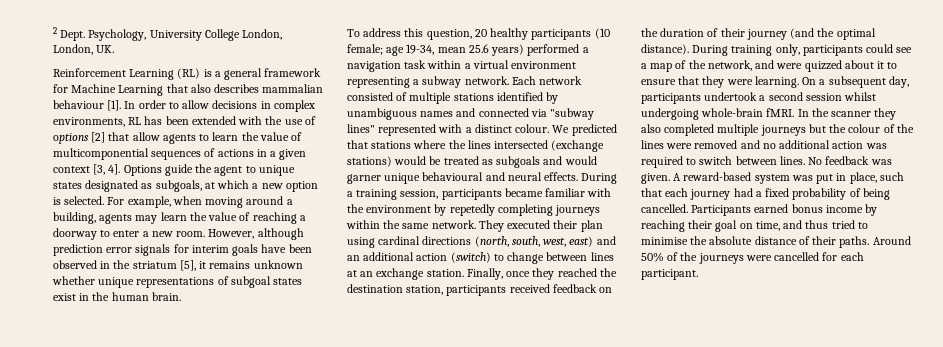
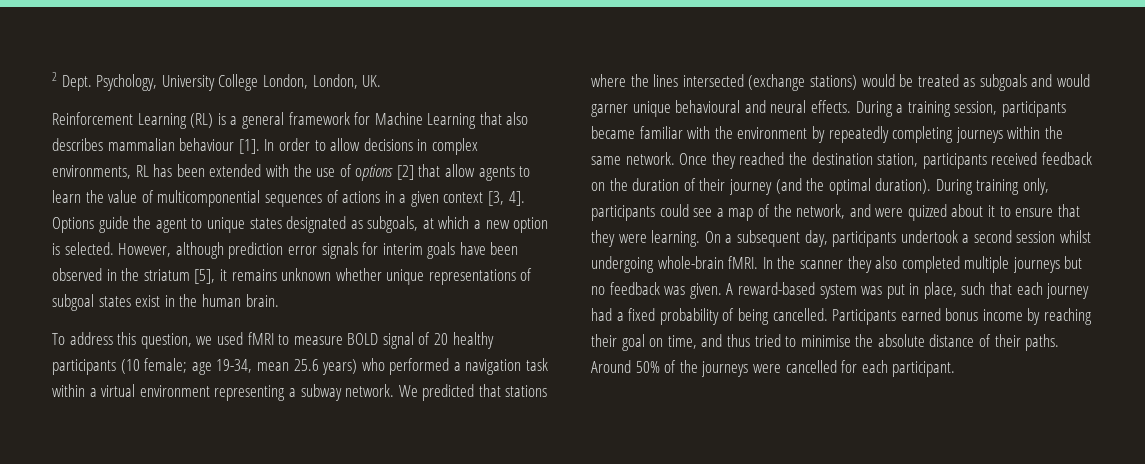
[107,196,293,208] [53,212,306,224] [53,228,206,240] For example, when moving around a building, agents may learn the value of reaching a doorway to enter a new room. -> (114, 248) none
(472, 34) none -> [196,332,431,349] we used fMRI to measure BOLD signal of
(525, 50) none -> [361,358,385,371] who
[511,76,583,85] [347,92,559,104] [347,108,595,120] [347,124,550,136] Each network consisted of multiple stations identified by unambiguous names and connected via "subway lines" represented with a distinct colour. -> (395, 390) none
[449,204,495,216] repetedly -> [828,126,889,143] repeatedly
[478,220,603,232] [347,236,616,248] [347,252,614,264] [347,268,531,280] They executed their plan using cardinal directions (north, south, west, east) and an additional action (switch) to change between lines at an exchange station. Finally, once -> [679,153,708,165] Once
[641,44,689,55] distance). -> [875,178,932,194] duration).
[829,124,914,133] [641,140,887,149] [641,156,823,168] the colour of the lines were removed and no additional action was required to switch between lines. No -> [591,286,605,295] no

